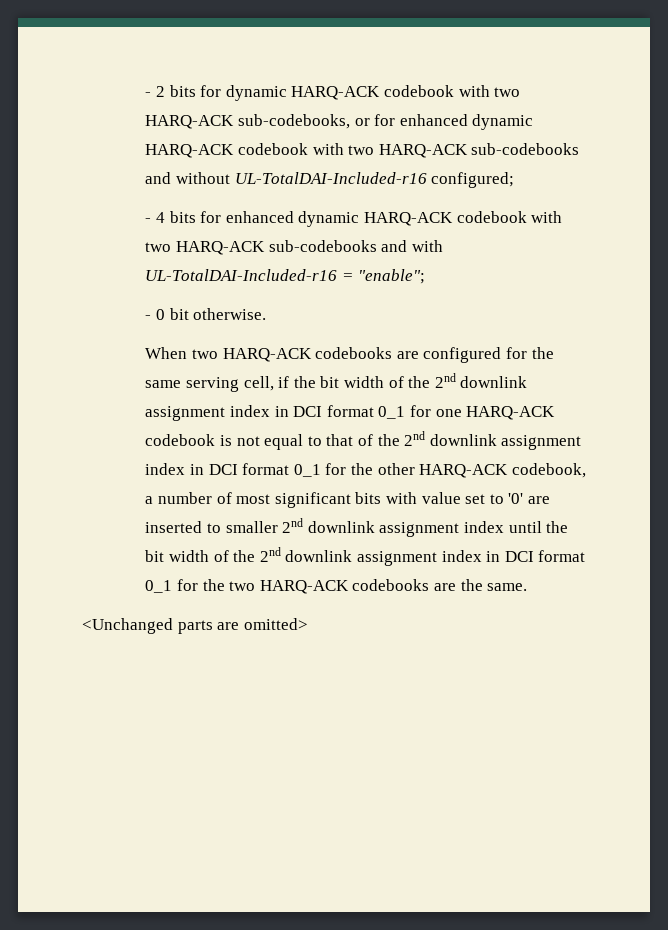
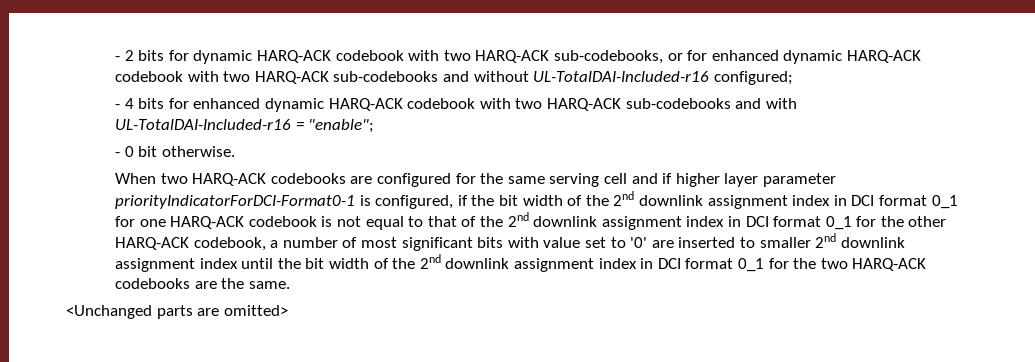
[243,376,274,391] cell, -> [603,173,836,187] [115,195,454,209] cell and if higher layer parameter priorityIndicatorForDCI-Format0-1 is configured,

